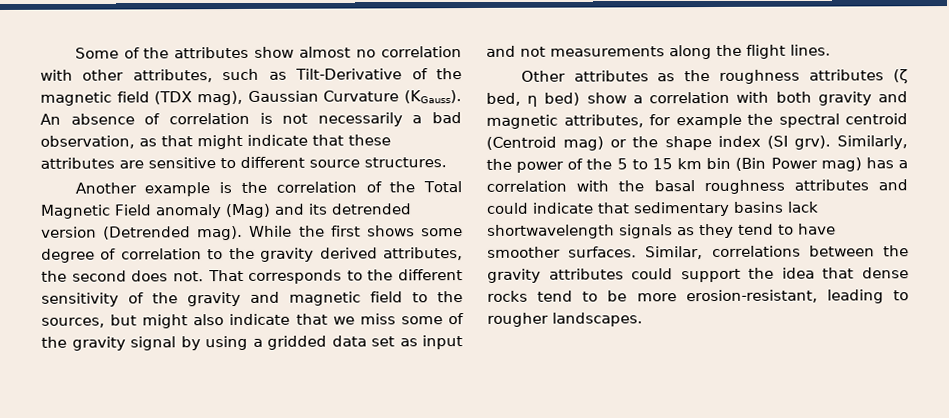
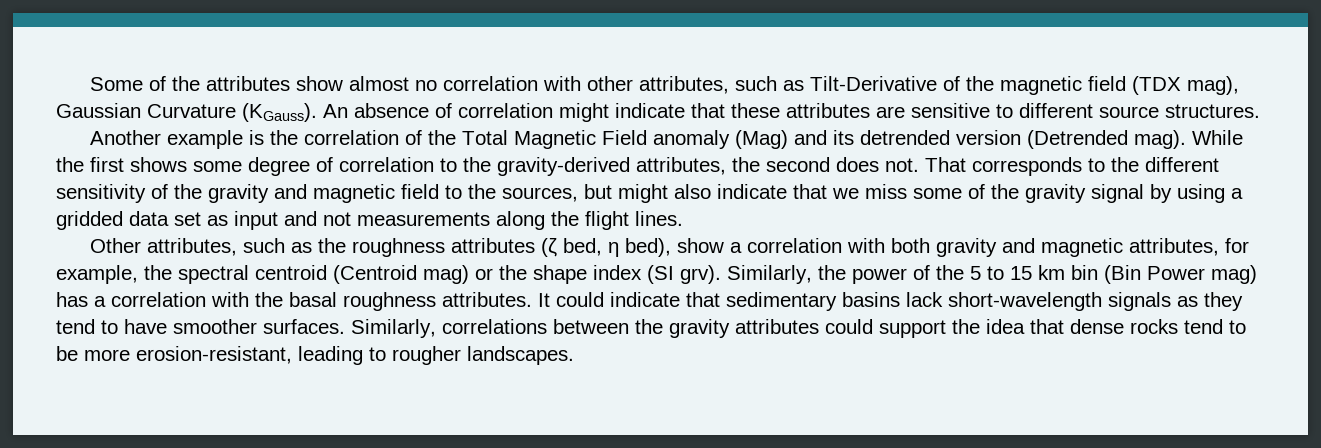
[259,112,462,127] [40,135,193,149] is not necessarily a bad observation, as that -> (553, 110) none
[260,247,378,262] gravity derived -> [497,157,630,176] gravity-derived
[573,70,649,82] attributes -> [147,238,286,256] attributes, such
[544,92,581,106] bed) -> [625,238,672,257] bed),
[675,113,742,129] example -> [56,265,138,284] example,
[793,179,908,191] attributes and -> [442,292,550,307] attributes. It
[487,224,615,239] shortwavelength -> [948,292,1102,311] short-wavelength
[645,246,704,260] Similar, -> [351,319,436,338] Similarly,

